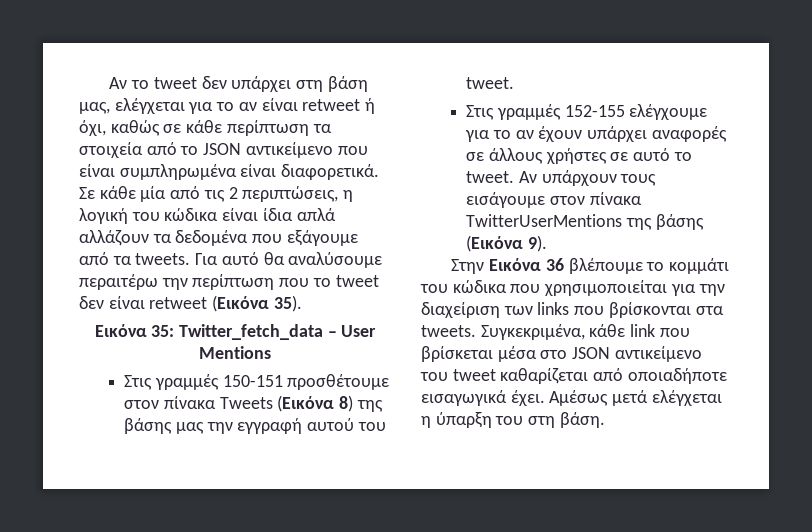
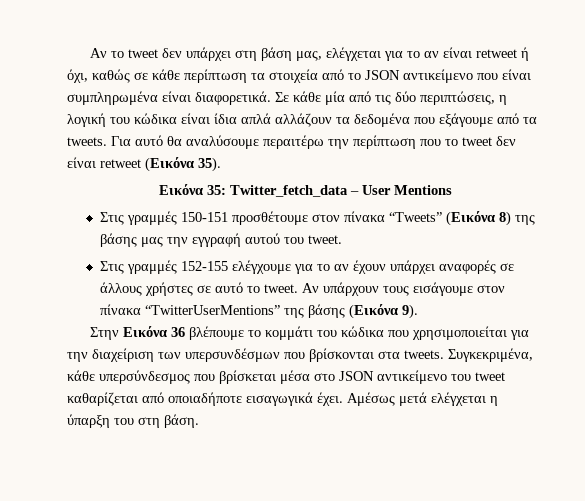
[228,187,238,199] 2 -> [395,91,416,102] δύο
[219,397,273,409] Tweets -> [388,212,442,222] “Tweets”
[466,214,623,227] TwitterUserMentions -> [144,305,280,315] “TwitterUserMentions”
[537,302,570,315] links -> [185,348,280,362] υπερσυνδέσμων
[630,324,656,337] link -> [99,370,190,384] υπερσύνδεσμος

